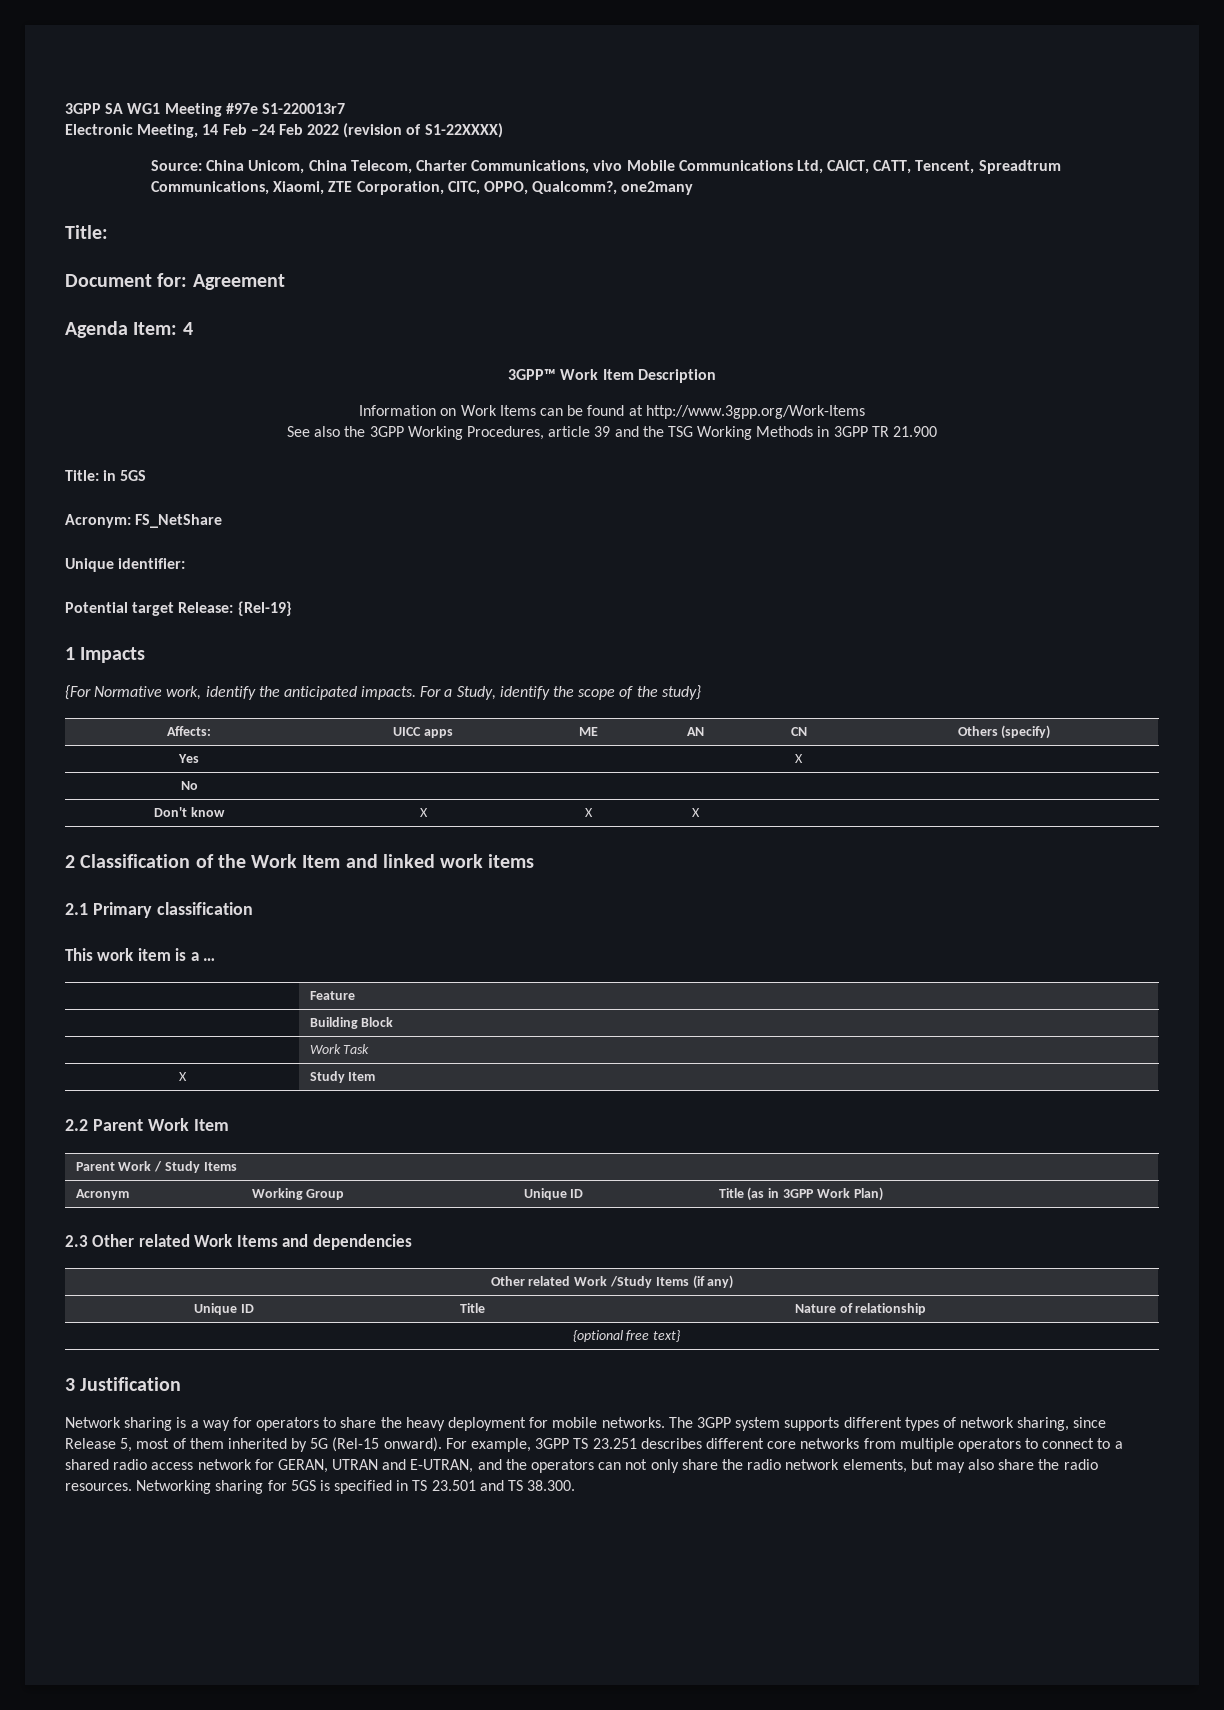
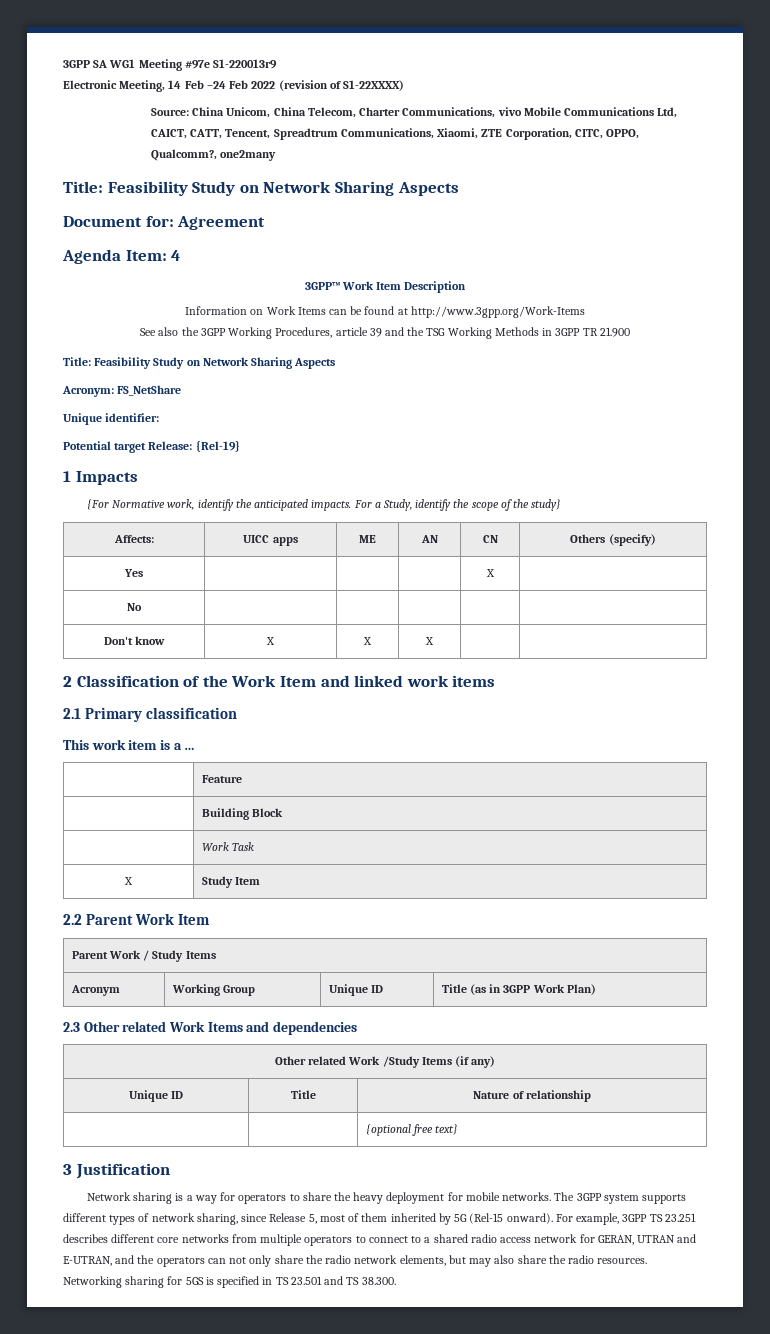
[261,103,345,114] S1-220013r7 -> [213,59,278,69] S1-220013r9
(108, 232) none -> [107,181,459,196] Feasibility Study on Network Sharing Aspects
[103,470,147,481] in 5GS -> [94,357,336,369] Feasibility Study on Network Sharing Aspects

